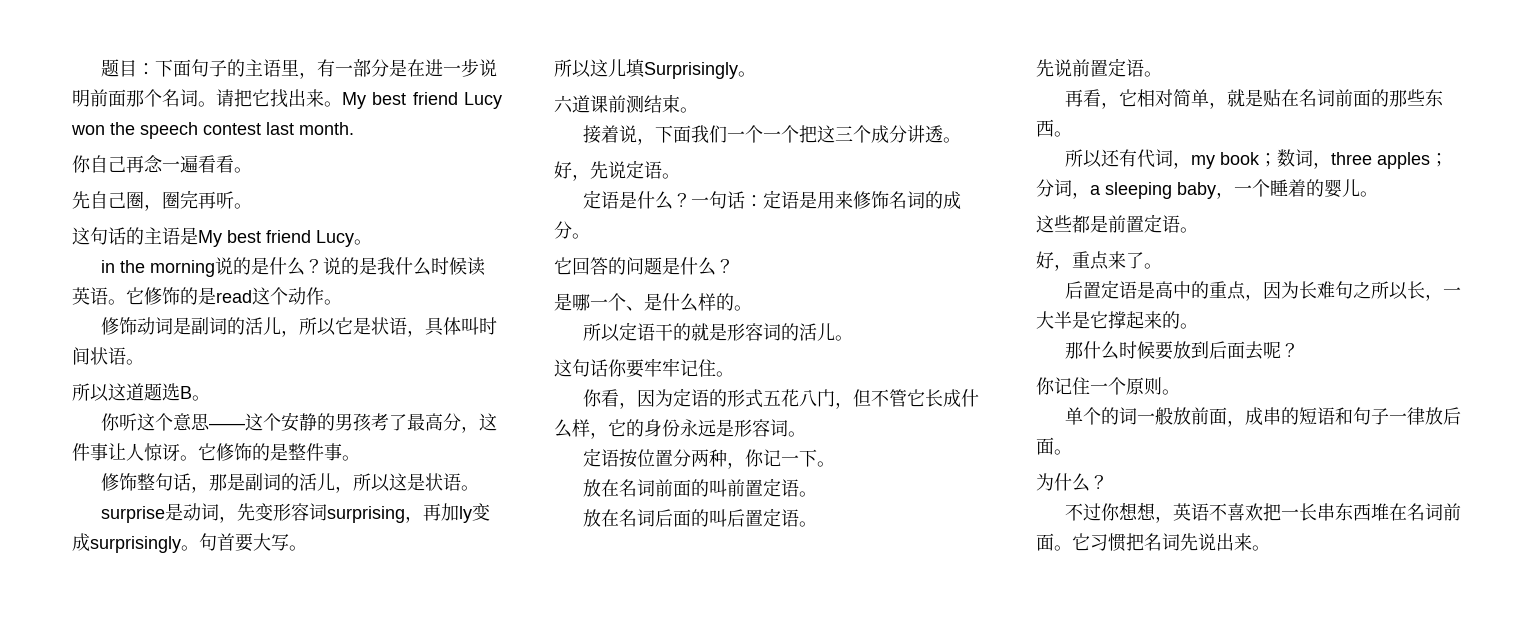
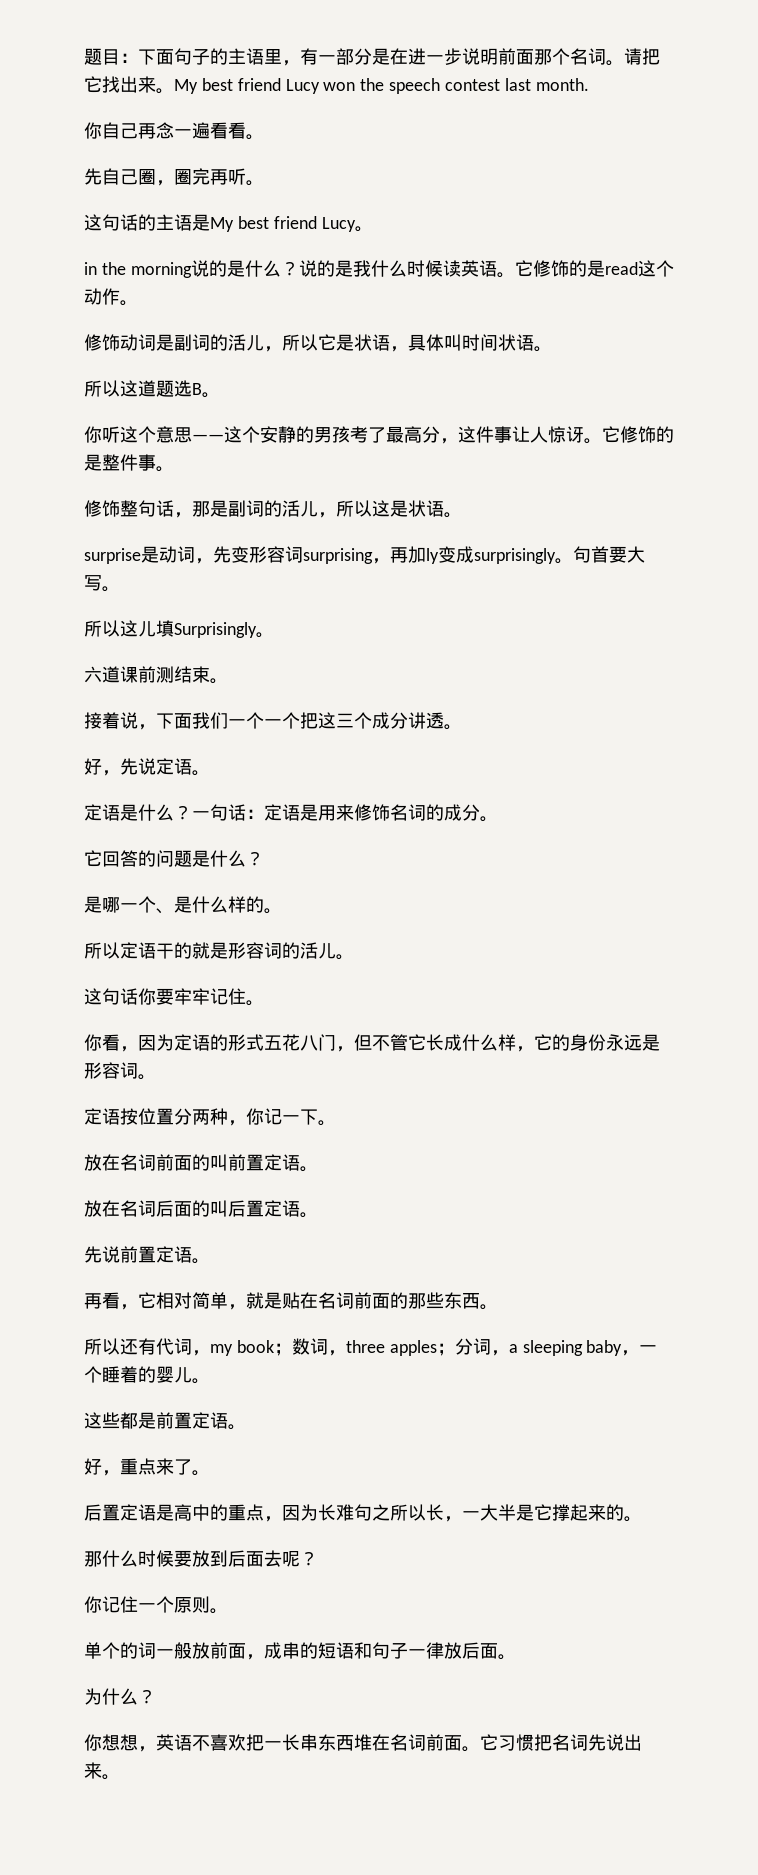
[1065,503,1102,521] 不过 -> (156, 1696) none

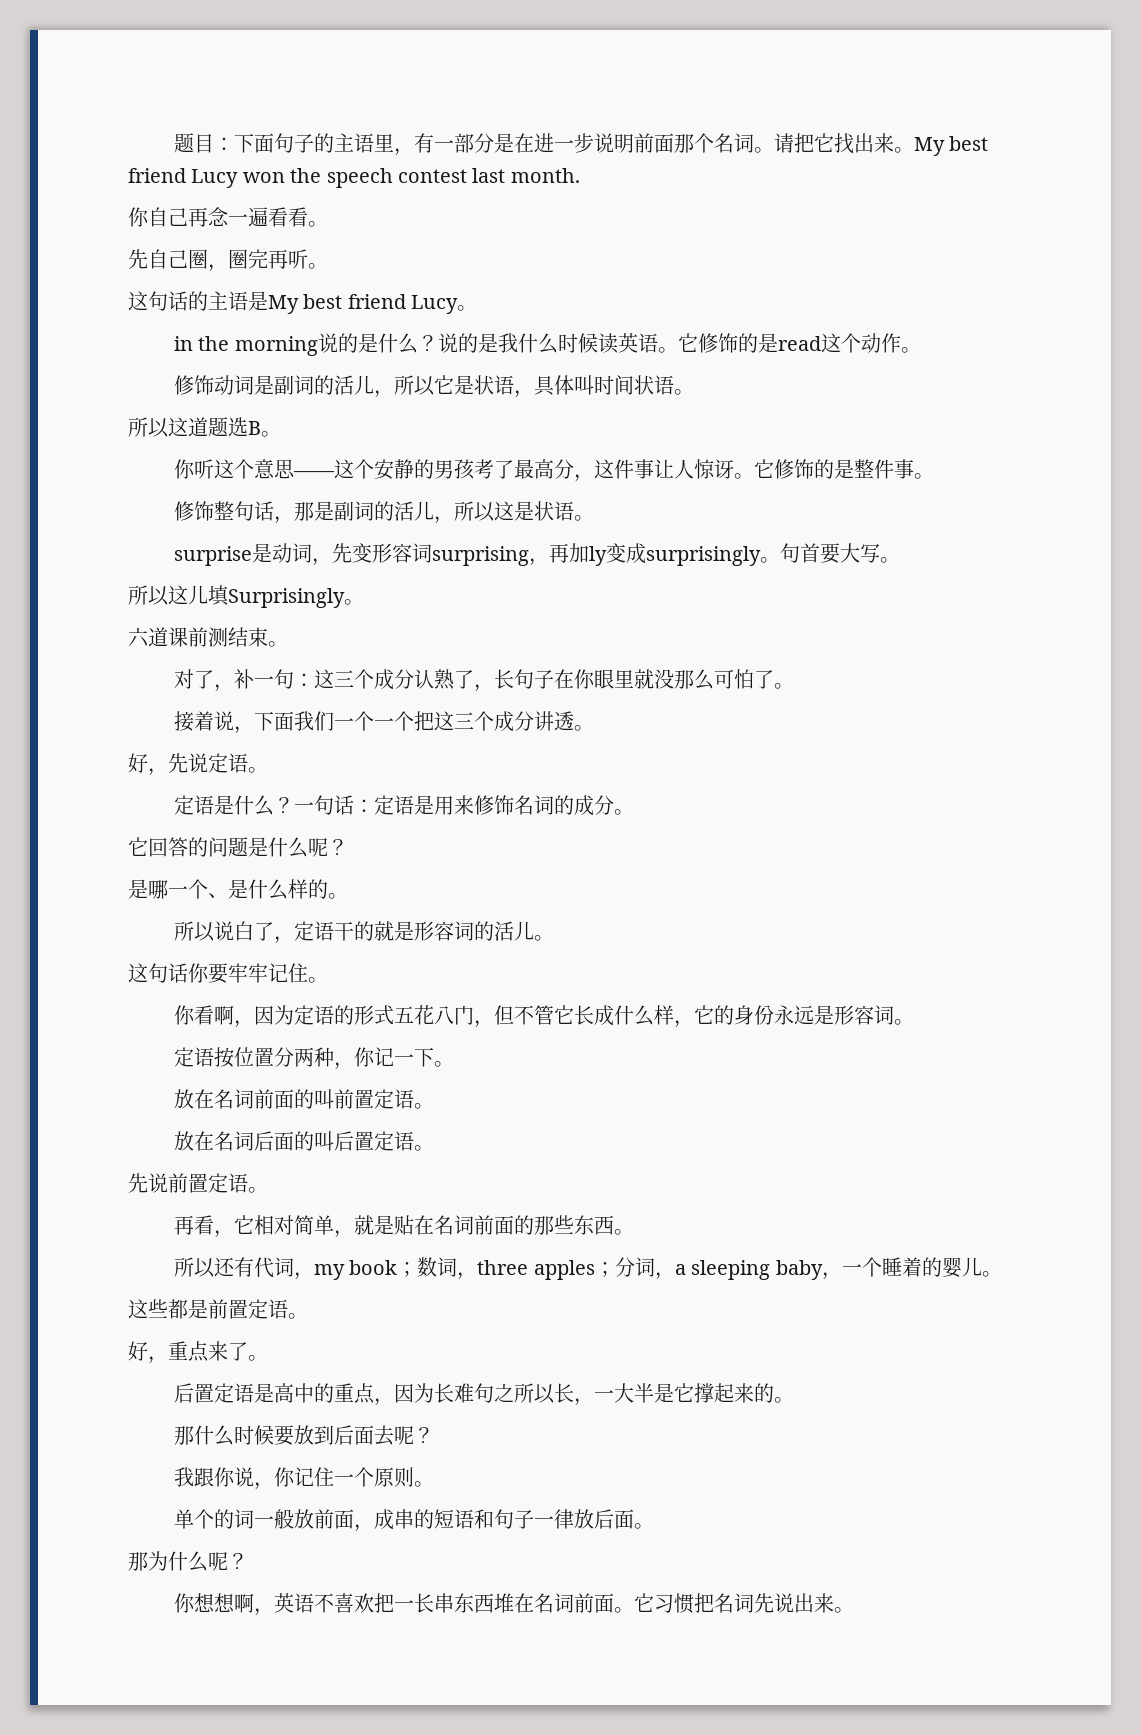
(228, 681) none -> [173,669,794,692] // 对了，补一句：这三个成分认熟了，长句子在你眼里就没那么可怕了。
(246, 858) none -> [308,838,328,857] 呢
(120, 950) none -> [213,921,294,944] 说白了，
(120, 1042) none -> [213,1005,234,1025] 啊
(318, 1558) none -> [173,1467,274,1490] 我跟你说，
[84,1688,138,1705] 为什么 -> [128,1551,228,1572] 那为什么呢
(138, 1742) none -> [233,1593,254,1613] 啊

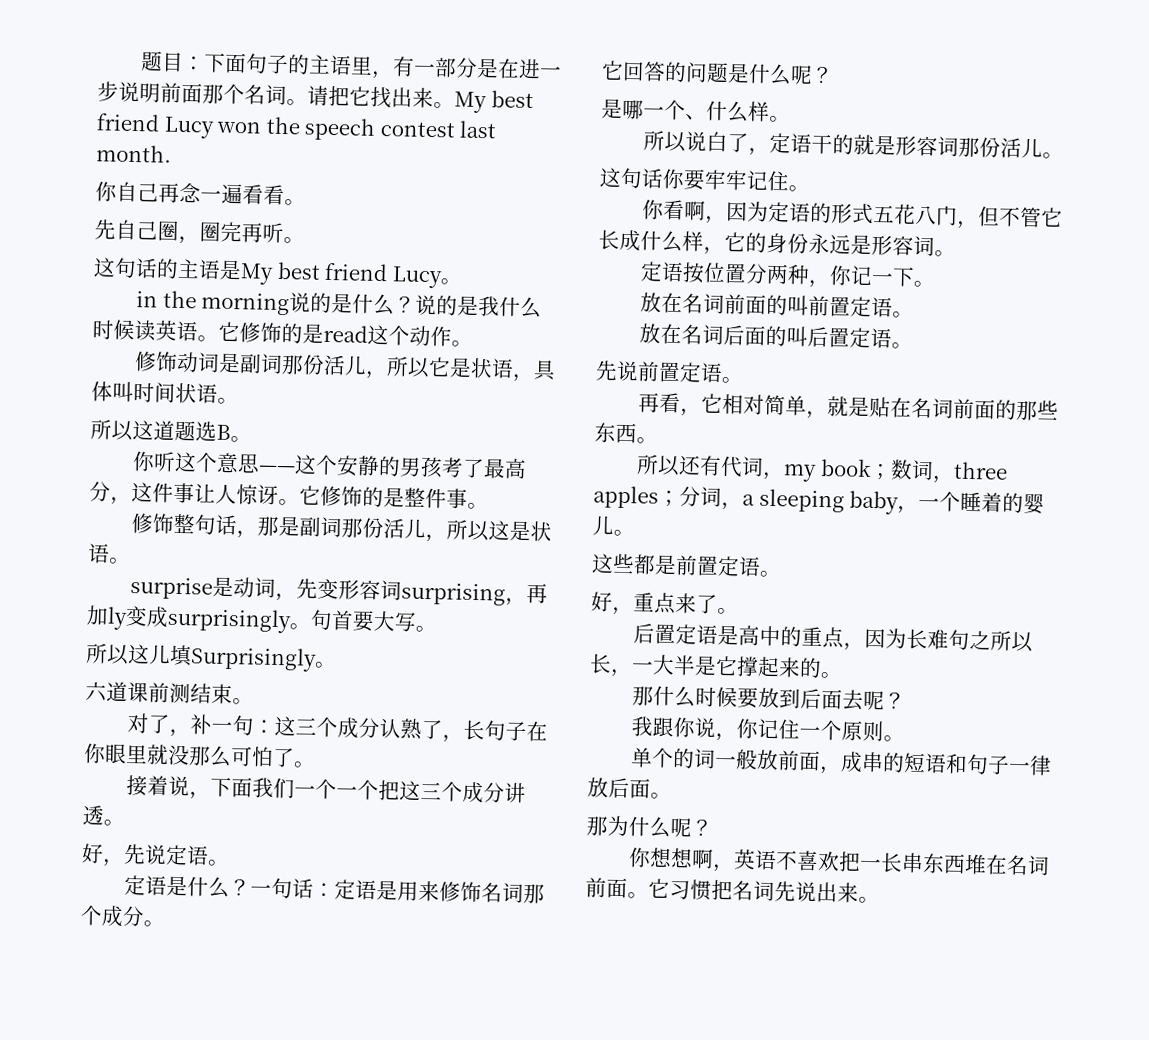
[313,375,334,395] 的 -> [281,354,326,375] 那份
[373,501,394,521] 的 -> [341,517,385,539] 那份
[553,795,574,815] 的 -> [523,884,546,904] [80,905,103,926] 那个
[228,879,328,900] 是什么样的 -> [706,100,770,123] 什么样
[473,921,494,941] 的 -> [958,137,1002,158] 那份

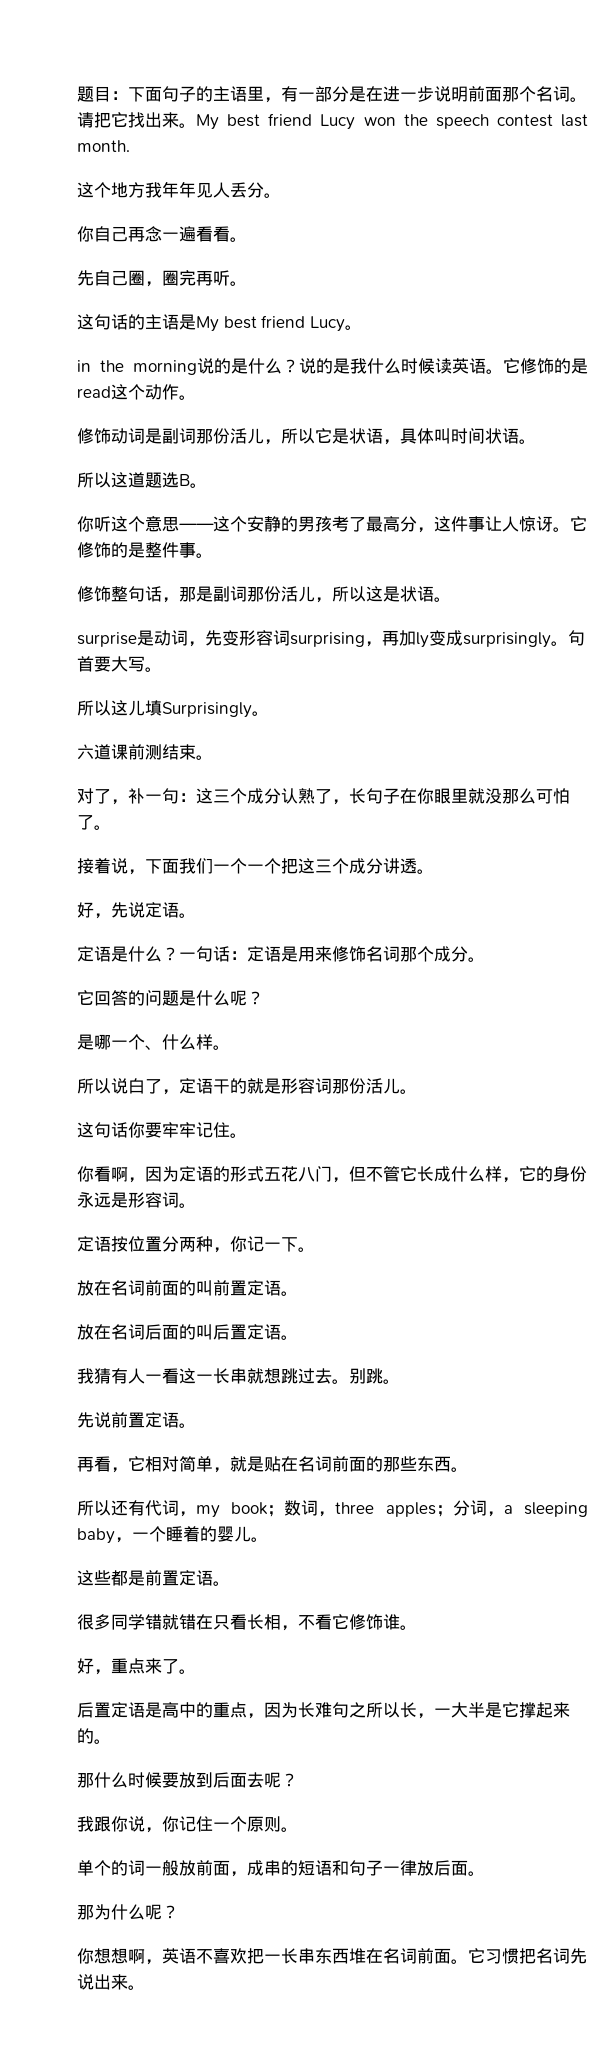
(172, 153) none -> [77,181,281,198] // 这个地方我年年见人丢分。
(914, 345) none -> [77,1368,400,1384] // 我猜有人一看这一长串就想跳过去。别跳。
(782, 574) none -> [77,1614,417,1631] // 很多同学错就错在只看长相，不看它修饰谁。

